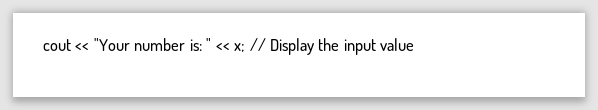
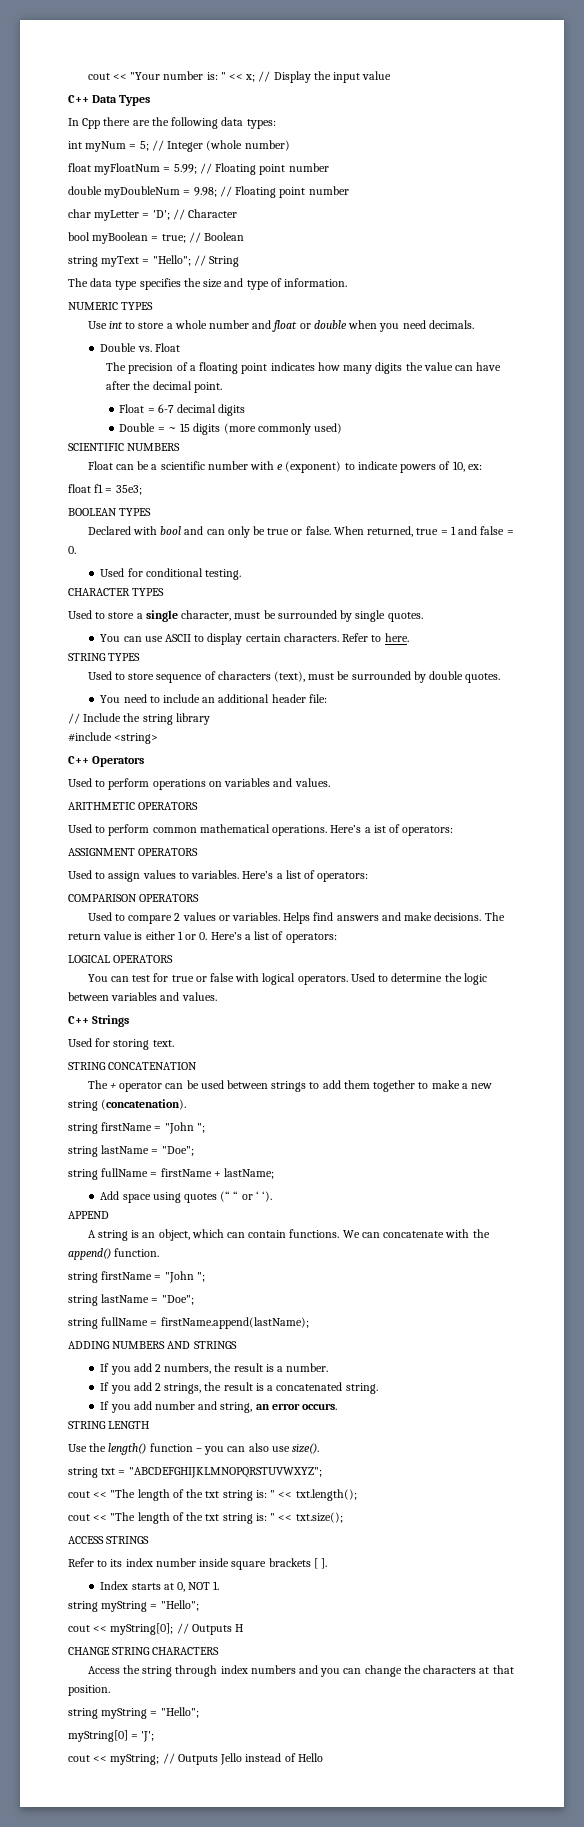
(415, 44) none -> [68,95,151,106] [68,117,276,129] [68,140,290,152] [68,163,329,175] [68,186,349,198] [68,209,238,221] [68,232,245,244] [68,255,240,267] [68,278,348,290] [68,302,154,310] [87,320,474,332] [100,343,180,352] [106,362,502,374] [106,381,222,393] [119,404,246,416] [119,423,343,435] [68,443,181,451] [87,461,482,473] [68,484,142,495] [68,508,152,516] [87,526,514,538] [68,546,76,554] [100,568,241,580] [68,588,165,596] [68,610,423,622] [100,633,409,645] [68,653,141,661] [87,671,501,683] [100,694,327,703] [68,713,210,725] [68,732,159,744] [68,756,145,767] [68,778,330,790] [68,802,199,810] [68,824,454,836] [68,848,199,856] [68,870,369,882] [68,894,200,902] [87,912,505,924] [68,931,337,943] [68,955,174,963] [87,973,487,985] [68,992,217,1001] [68,1015,130,1027] [68,1038,174,1050] [68,1062,198,1070] [87,1080,493,1092] [68,1099,187,1111] [68,1122,205,1134] [68,1145,194,1157] [68,1168,275,1180] [100,1191,273,1203] [68,1211,109,1219] [87,1229,490,1241] [68,1248,160,1260] [68,1271,205,1283] [68,1294,194,1306] [68,1317,309,1329] [68,1341,237,1349] [100,1363,329,1375] [100,1382,378,1394] [100,1401,338,1413] [68,1421,150,1429] [68,1443,320,1455] [68,1467,322,1478] [68,1489,357,1501] [68,1512,343,1524] [68,1536,150,1544] [68,1558,328,1570] [100,1581,220,1592] [68,1600,199,1612] [68,1623,244,1635] [68,1647,220,1655] [87,1665,514,1677] [68,1685,110,1696] [68,1707,199,1719] [68,1730,155,1742] [68,1753,323,1765] // C++ Data Types // In Cpp there are the following data types: // int myNum = 5; // Integer (whole number) // float myFloatNum = 5.99; // Floating point number // double myDoubleNum = 9.98; // Floating point number // char myLetter = 'D'; // Character // bool myBoolean = true; // Boolean // string myText = "Hello"; // String // The data type specifies the size and type of information. // NUMERIC TYPES // Use int to store a whole number and float or double when you need decimals. // Double vs. Float // The precision of a floating point indicates how many digits the value can have after the decimal point. // Float = 6-7 decimal digits // Double = ~ 15 digits (more commonly used) // SCIENTIFIC NUMBERS // Float can be a scientific number with e (exponent) to indicate powers of 10, ex: // float f1 = 35e3; // BOOLEAN TYPES // Declared with bool and can only be true or false. When returned, true = 1 and false = 0. // Used for conditional testing. // CHARACTER TYPES // Used to store a single character, must be surrounded by single quotes. // You can use ASCII to display certain characters. Refer to here. // STRING TYPES // Used to store sequence of characters (text), must be surrounded by double quotes. // You need to include an additional header file: // // Include the string library // #include <string> // C++ Operators // Used to perform operations on variables and values. // ARITHMETIC OPERATORS // Used to perform common mathematical operations. Here’s a ist of operators: // ASSIGNMENT OPERATORS // Used to assign values to variables. Here’s a list of operators: // COMPARISON OPERATORS // Used to compare 2 values or variables. Helps find answers and make decisions. The return value is either 1 or 0. Here’s a list of operators: // LOGICAL OPERATORS // You can test for true or false with logical operators. Used to determine the logic between variables and values. // C++ Strings // Used for storing text. // STRING CONCATENATION // The + operator can be used between strings to add them together to make a new string (concatenation). // string firstName = "John "; // string lastName = "Doe"; // string fullName = firstName + lastName; // Add space using quotes (“ “ or ‘ ‘). // APPEND // A string is an object, which can contain functions. We can concatenate with the append() function. // string firstName = "John "; // string lastName = "Doe"; // string fullName = firstName.append(lastName); // ADDING NUMBERS AND STRINGS // If you add 2 numbers, the result is a number. // If you add 2 strings, the result is a concatenated string. // If you add number and string, an error occurs. // STRING LENGTH // Use the length() function – you can also use size(). // string txt = "ABCDEFGHIJKLMNOPQRSTUVWXYZ"; // cout << "The length of the txt string is: " << txt.length(); // cout << "The length of the txt string is: " << txt.size(); // ACCESS STRINGS // Refer to its index number inside square brackets [ ]. // Index starts at 0, NOT 1. // string myString = "Hello"; // cout << myString[0]; // Outputs H // CHANGE STRING CHARACTERS // Access the string through index numbers and you can change the characters at that position. // string myString = "Hello"; // myString[0] = 'J'; // cout << myString; // Outputs Jello instead of Hello

